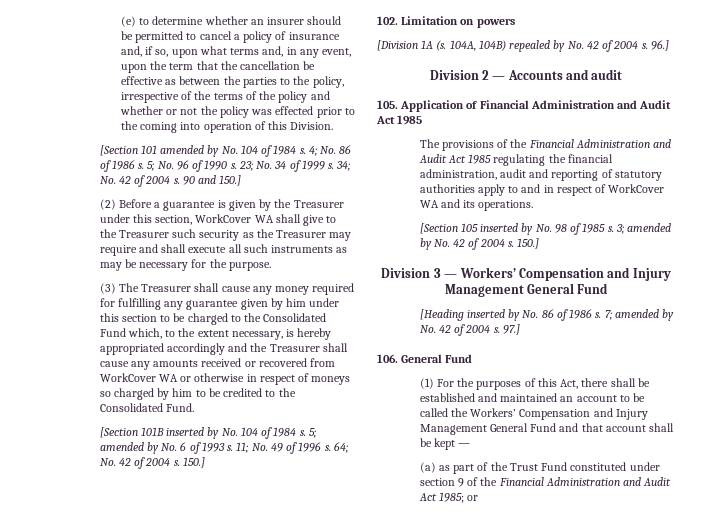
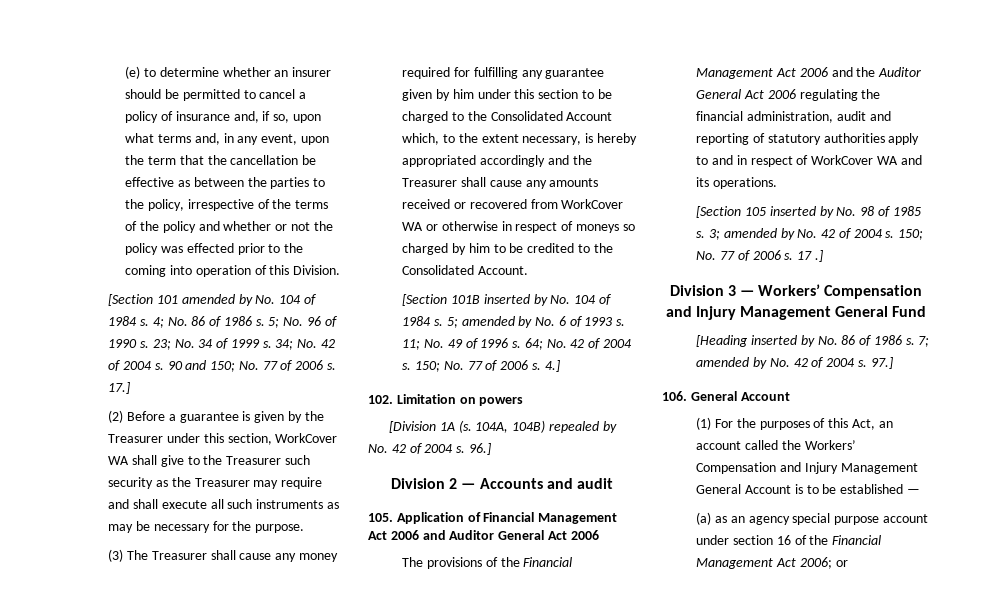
[219,175,242,186] 150.] -> [210,360,337,372] [108,382,131,394] 150; No. 77 of 2006 s. 17.]
[99,328,126,337] Fund -> [566,112,613,121] Account
[165,403,194,412] Fund. -> [478,266,529,275] Account.
[182,457,205,468] 150.] -> [415,360,560,372] 150; No. 77 of 2006 s. 4.]
[530,100,672,109] [376,115,423,125] Administration and Audit Act 1985 -> [538,513,618,524] [368,530,599,540] Management Act 2006 and Auditor General Act 2006
[575,139,672,148] [418,154,492,164] Administration and Audit Act 1985 -> [696,67,922,79] [696,89,796,99] Management Act 2006 and the Auditor General Act 2006
[517,238,540,249] 150.] -> [898,229,924,240] [696,250,823,262] 150; No. 77 of 2006 s. 17 .]
[445,354,473,363] Fund -> [740,392,790,401] Account
[581,378,650,387] [419,393,646,402] there shall be established and maintained an account to be -> [878,421,893,428] [696,441,742,450] an account
[530,423,675,432] [419,438,471,450] [419,462,627,474] Fund and that account shall be kept — // (a) as part of the Trust Fund constituted -> [745,484,920,494] [696,512,928,525] Account is to be established — // (a) as an agency special purpose account
[457,477,672,487] [418,492,464,503] 9 of the Financial Administration and Audit Act 1985; -> [776,535,882,545] [696,557,832,569] 16 of the Financial Management Act 2006;

